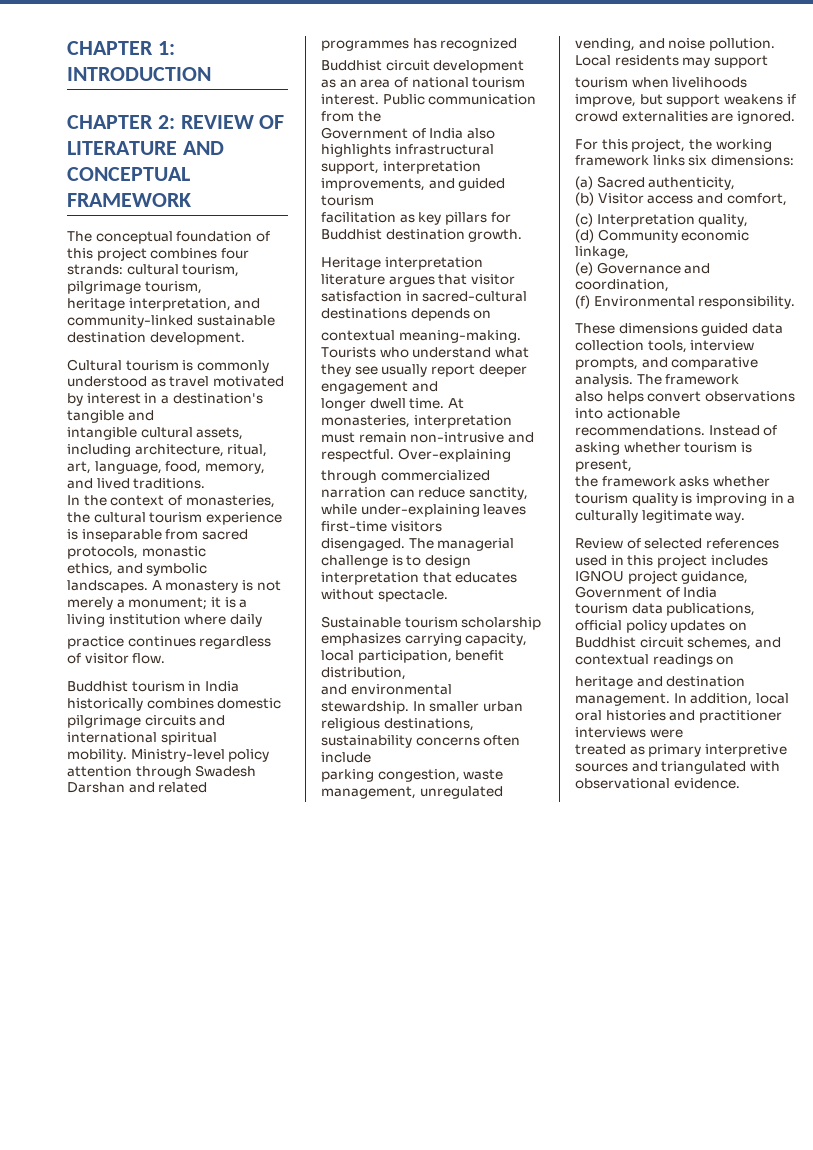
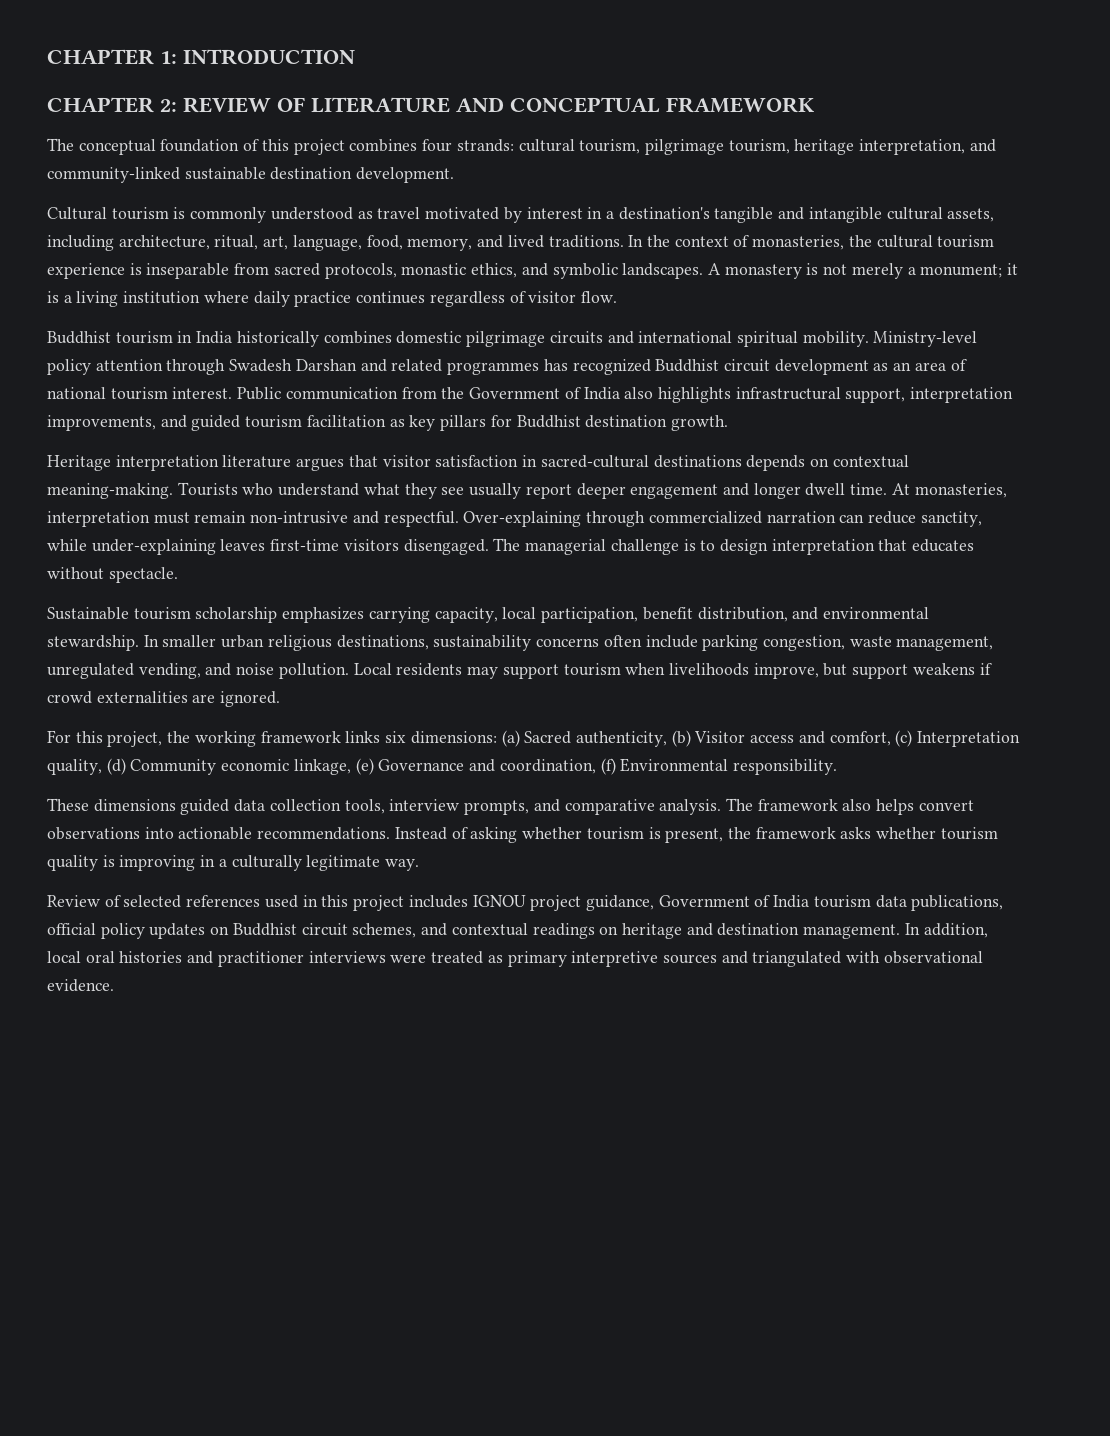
(202, 287) // -> (790, 146) none
(154, 415) // -> (805, 213) none
(206, 483) // -> (624, 241) none
(206, 551) // -> (467, 269) none
(262, 620) // -> (290, 299) none
(217, 738) // -> (798, 339) none
(518, 44) // -> (651, 367) none
(381, 116) // -> (465, 393) none
(374, 200) // -> (303, 421) none
(492, 314) // -> (829, 462) none
(438, 386) // -> (749, 489) none
(511, 455) // -> (582, 519) none
(442, 526) // -> (399, 545) none
(406, 673) // -> (788, 614) none
(371, 757) // -> (698, 641) none
(768, 61) // -> (559, 671) none
(794, 160) // -> (497, 737) none
(736, 183) // -> (667, 739) none
(787, 199) // -> (891, 738) none
(749, 220) // -> (102, 767) none
(629, 252) // -> (351, 767) none
(669, 285) // -> (596, 766) none
(740, 379) // -> (838, 805) none
(632, 465) // -> (724, 835) none
(718, 592) // -> (810, 901) none
(735, 660) // -> (619, 930) none
(683, 733) // -> (427, 958) none

